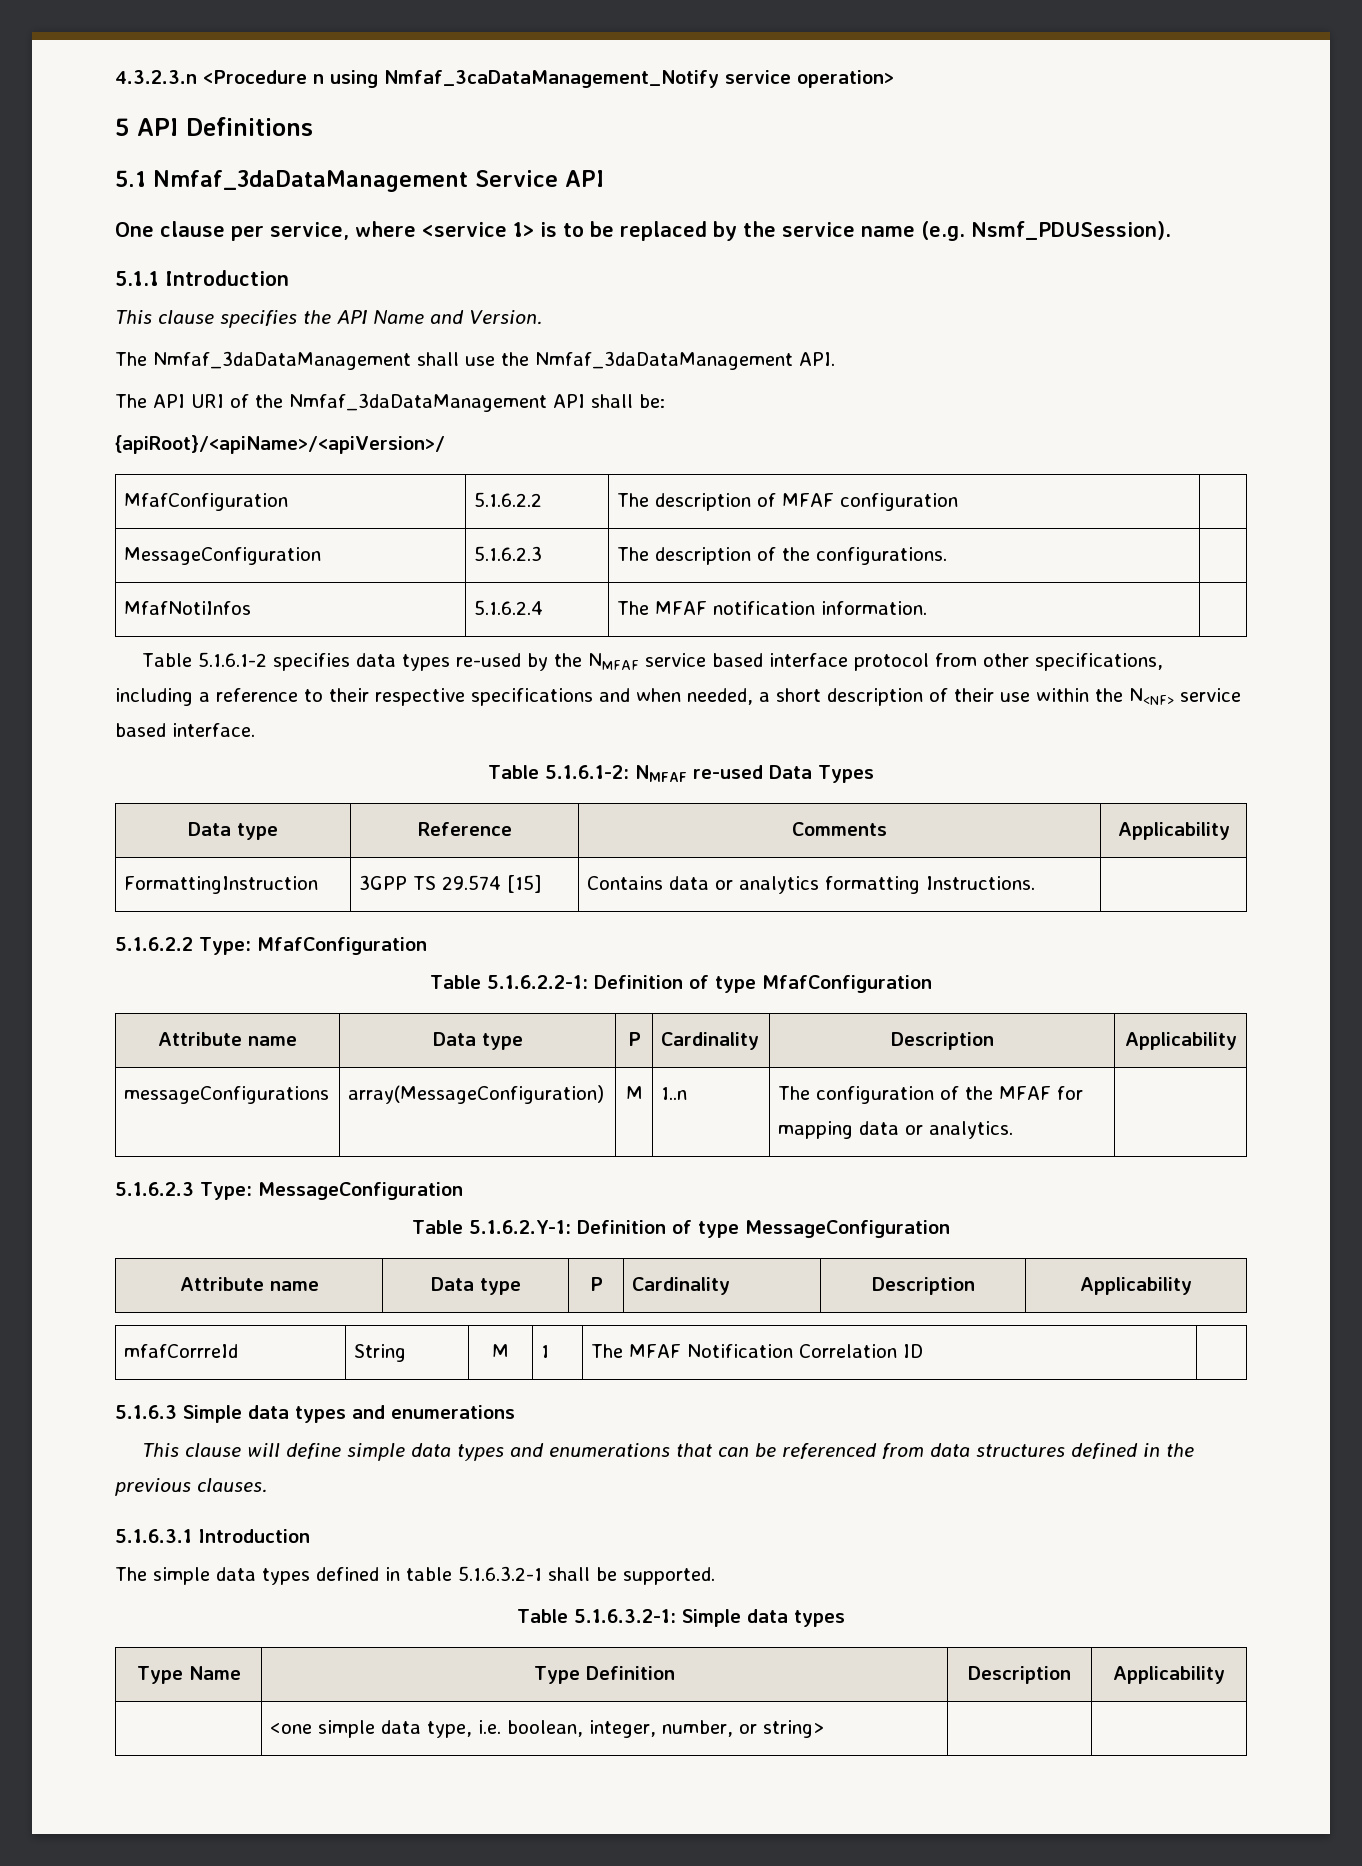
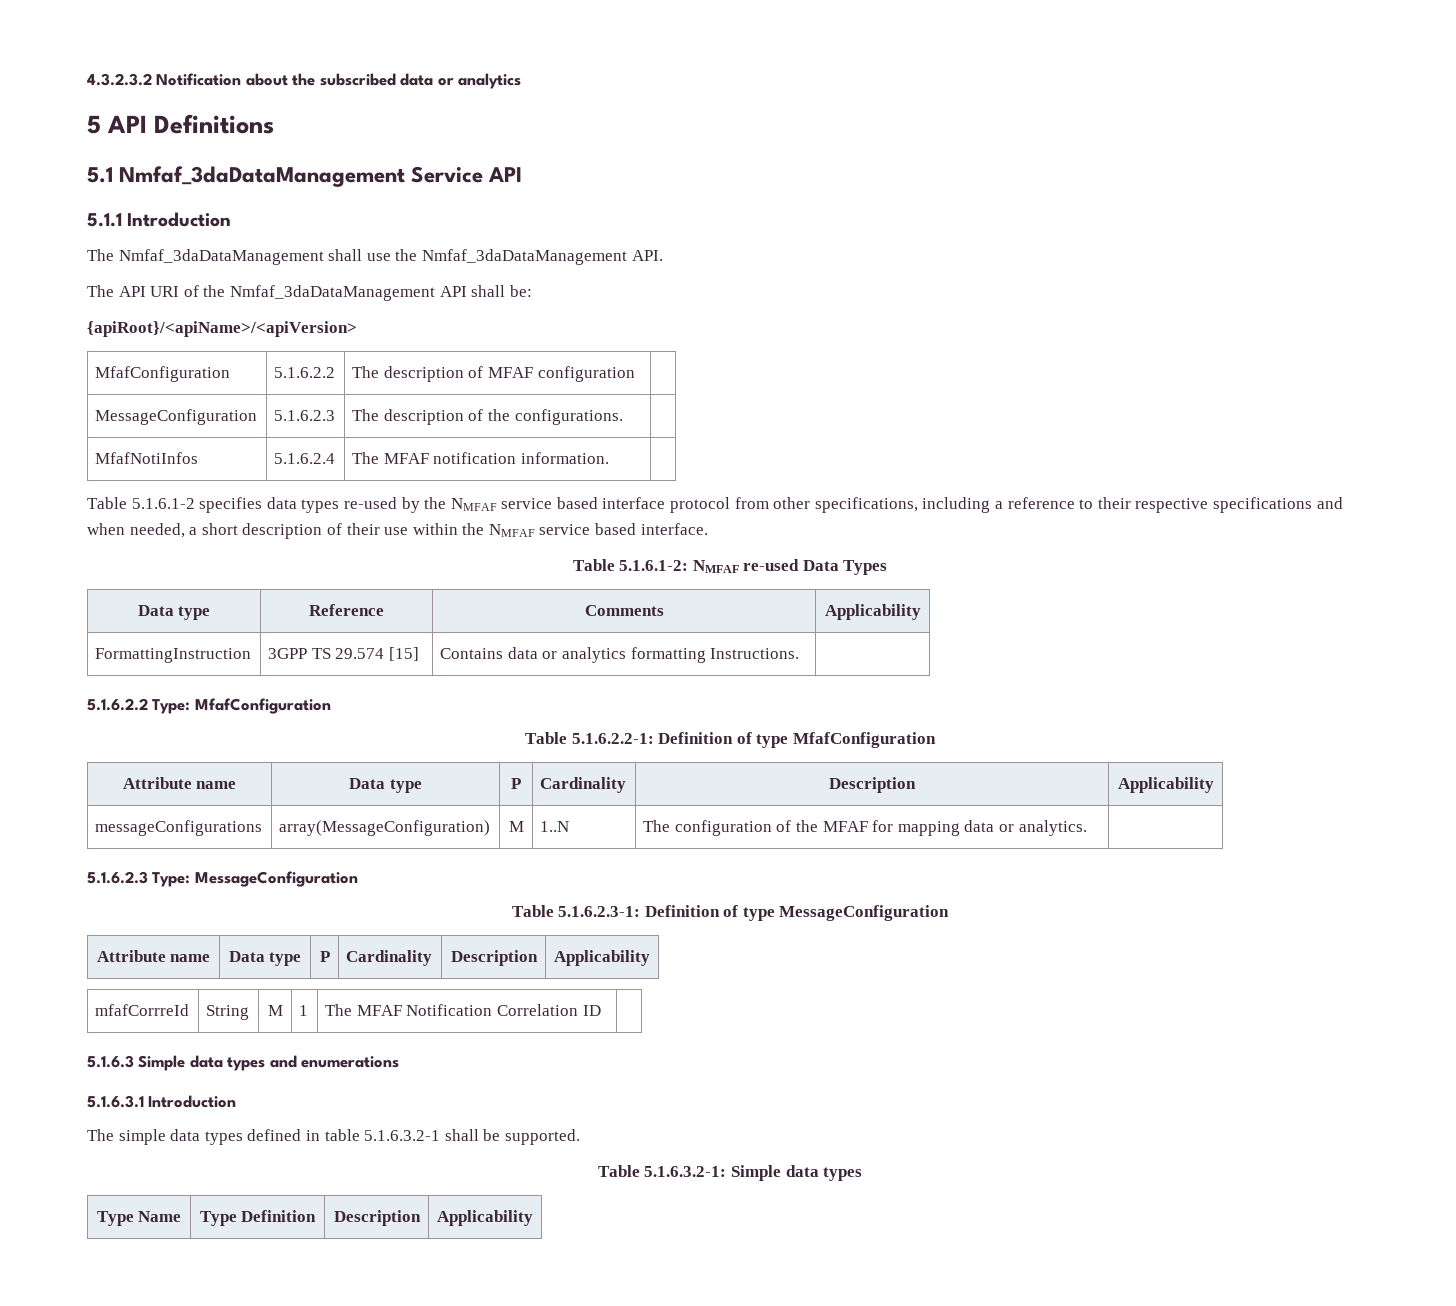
[115,70,894,88] 4.3.2.3.n <Procedure n using Nmfaf_3caDataManagement_Notify service operation> -> [87,73,522,89] 4.3.2.3.2 Notification about the subscribed data or analytics
[115,221,1171,241] [115,270,289,286] [115,310,542,328] One clause per service, where <service 1> is to be replaced by the service name (e.g. Nsmf_PDUSession). // 5.1.1 Introduction // This clause specifies the API Name and Version. -> [87,212,232,227] 5.1.1 Introduction
[115,435,445,454] {apiRoot}/<apiName>/<apiVersion>/ -> [87,321,357,337] {apiRoot}/<apiName>/<apiVersion>
[1129,688,1174,705] N<NF> -> [488,524,535,537] NMFAF
[661,1087,688,1100] 1..n -> [540,821,570,832] 1..N
[468,1220,572,1234] 5.1.6.2.Y-1: -> [558,906,641,917] 5.1.6.2.3-1:
[142,1443,1195,1461] [115,1478,267,1496] // This clause will define simple data types and enumerations that can be referenced from data structures defined in the previous clauses. -> (400, 1062) none
[270,1720,825,1738] // | <one simple data type, i.e. boolean, integer, number, or string> | | -> (533, 1218) none

